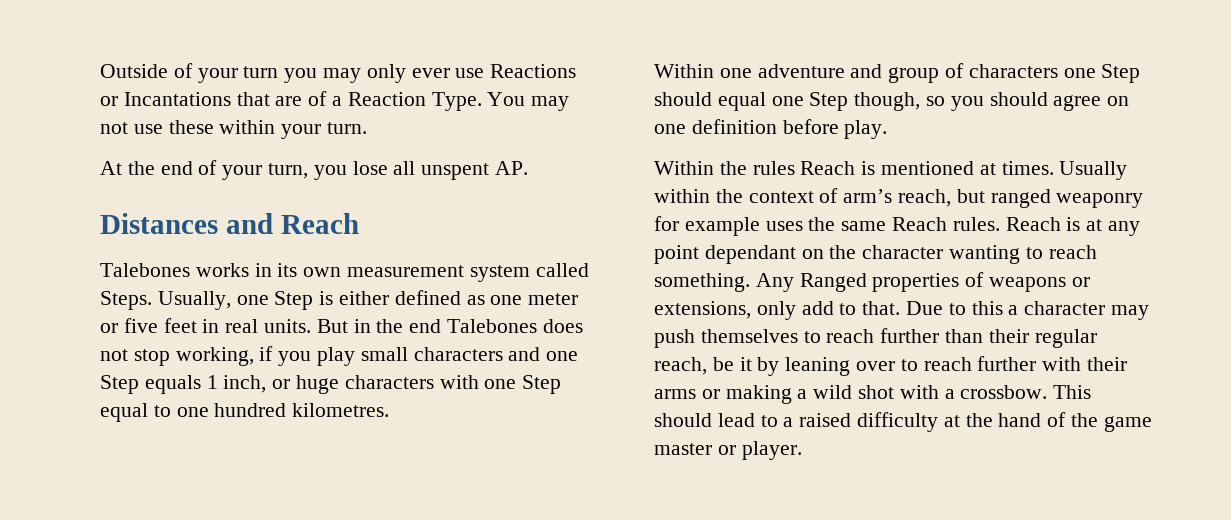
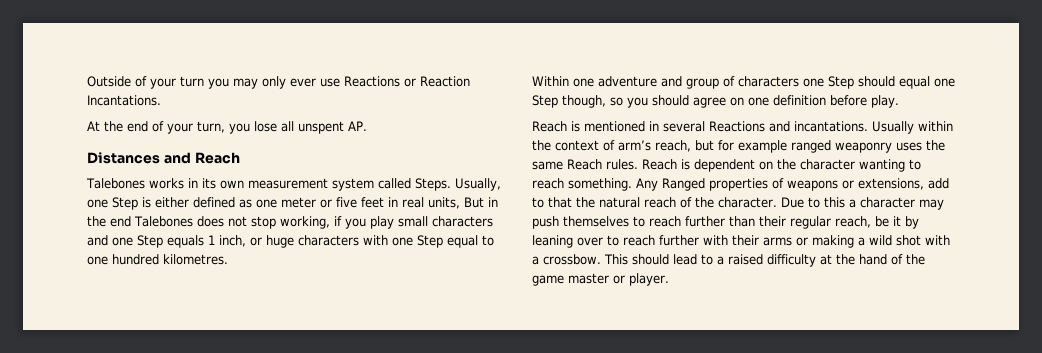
[123,91,570,111] [100,120,368,139] Incantations that are of a Reaction Type. You may not use these within your turn. -> [420,76,470,87] [87,95,161,106] Reaction Incantations.
[264,319,312,333] units. -> [428,197,460,209] units,
[654,161,1054,175] Within the rules Reach is mentioned at times. -> [532,121,868,132] Reach is mentioned in several Reactions and incantations.
[990,189,1144,208] [654,216,760,236] ranged weaponry for example -> [718,140,892,153] for example ranged weaponry
[1086,219,1141,236] [654,245,796,264] at any point dependant -> [694,159,755,172] dependent
[756,301,796,320] only -> (924, 184) none
[862,301,901,315] that. -> [548,197,777,208] that the natural reach of the character.

